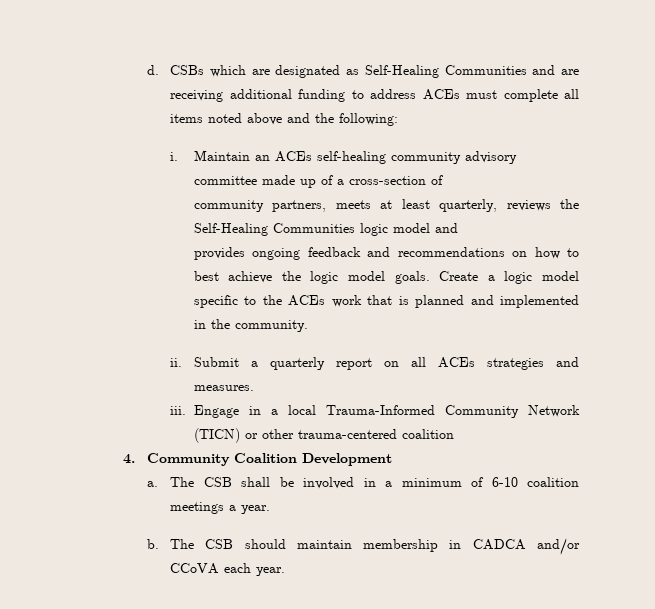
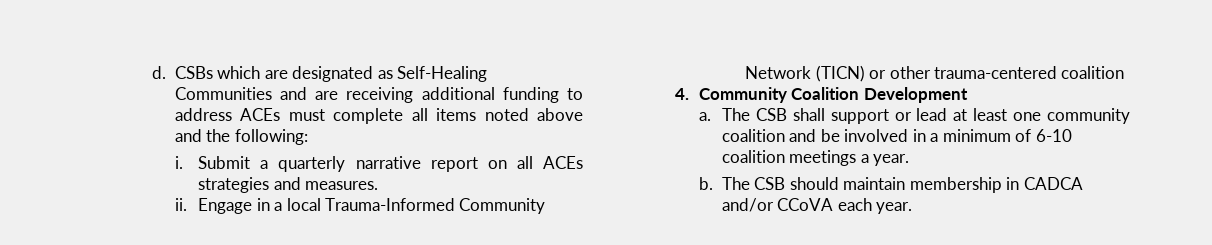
[193,150,517,164] [193,175,443,188] [193,199,579,212] [193,223,458,236] [193,247,579,260] [193,271,580,284] [193,295,579,308] [193,319,308,332] [170,358,183,367] Maintain an ACEs self-healing community advisory committee made up of a cross-section of // community partners, meets at least quarterly, reviews the Self-Healing Communities logic model and // provides ongoing feedback and recommendations on how to best achieve the logic model goals. Create a logic model specific to the ACEs work that is planned and implemented in the community. // ii. -> (183, 162) none
(325, 363) none -> [355,156,421,169] narrative
[170,406,187,415] iii. -> [174,198,187,211] ii.
(271, 482) none -> [830,108,1130,124] [721,129,817,142] support or lead at least one community coalition and

